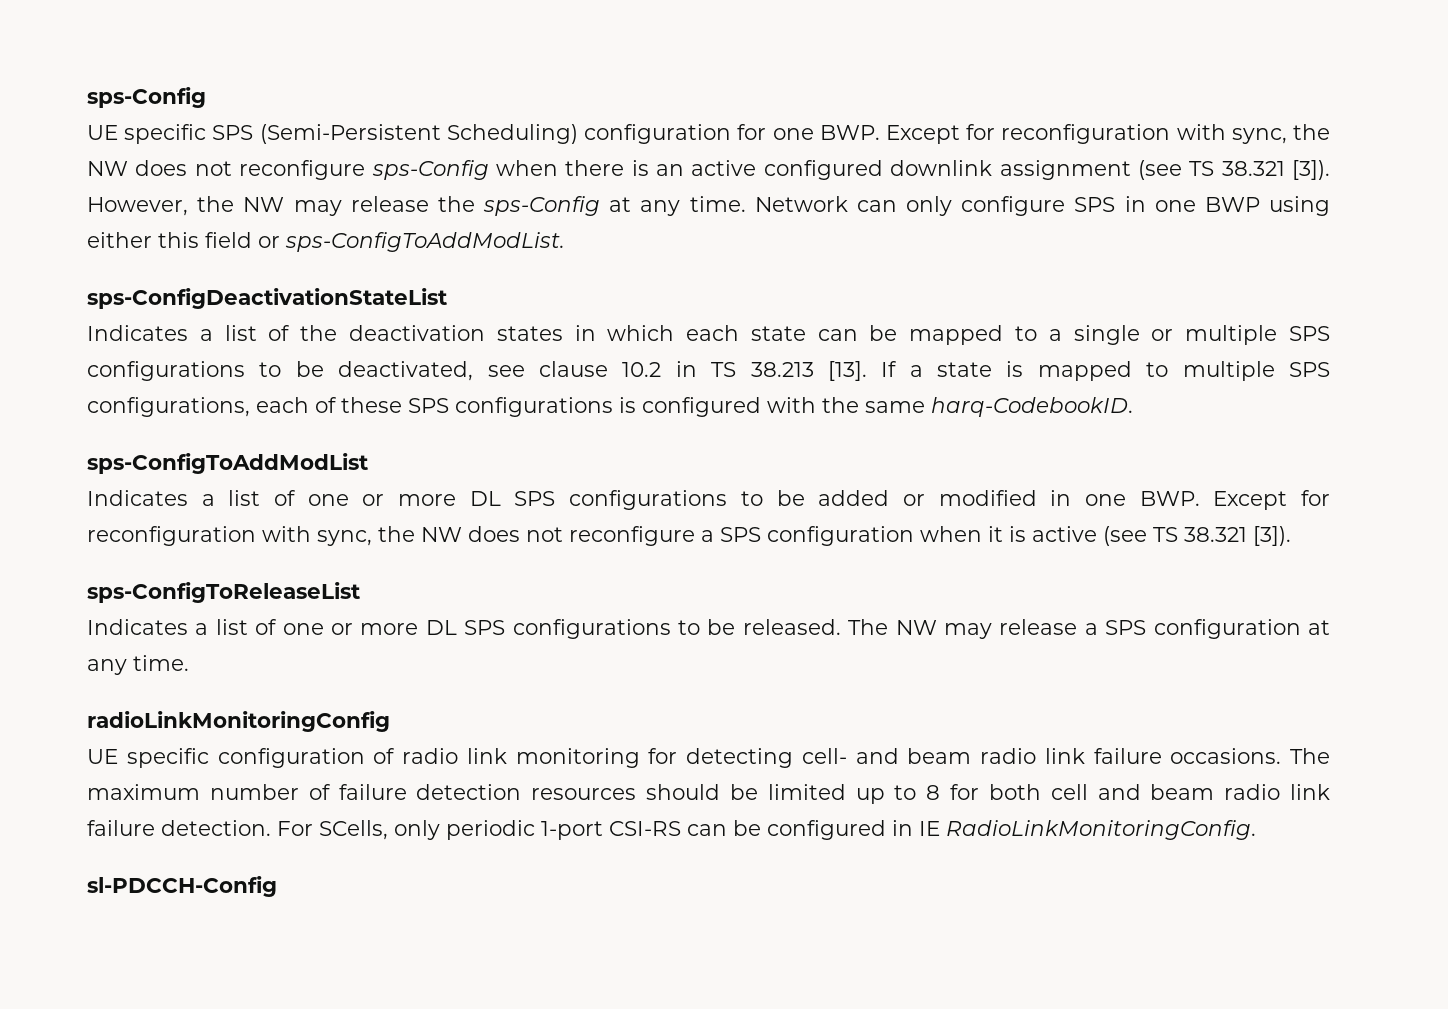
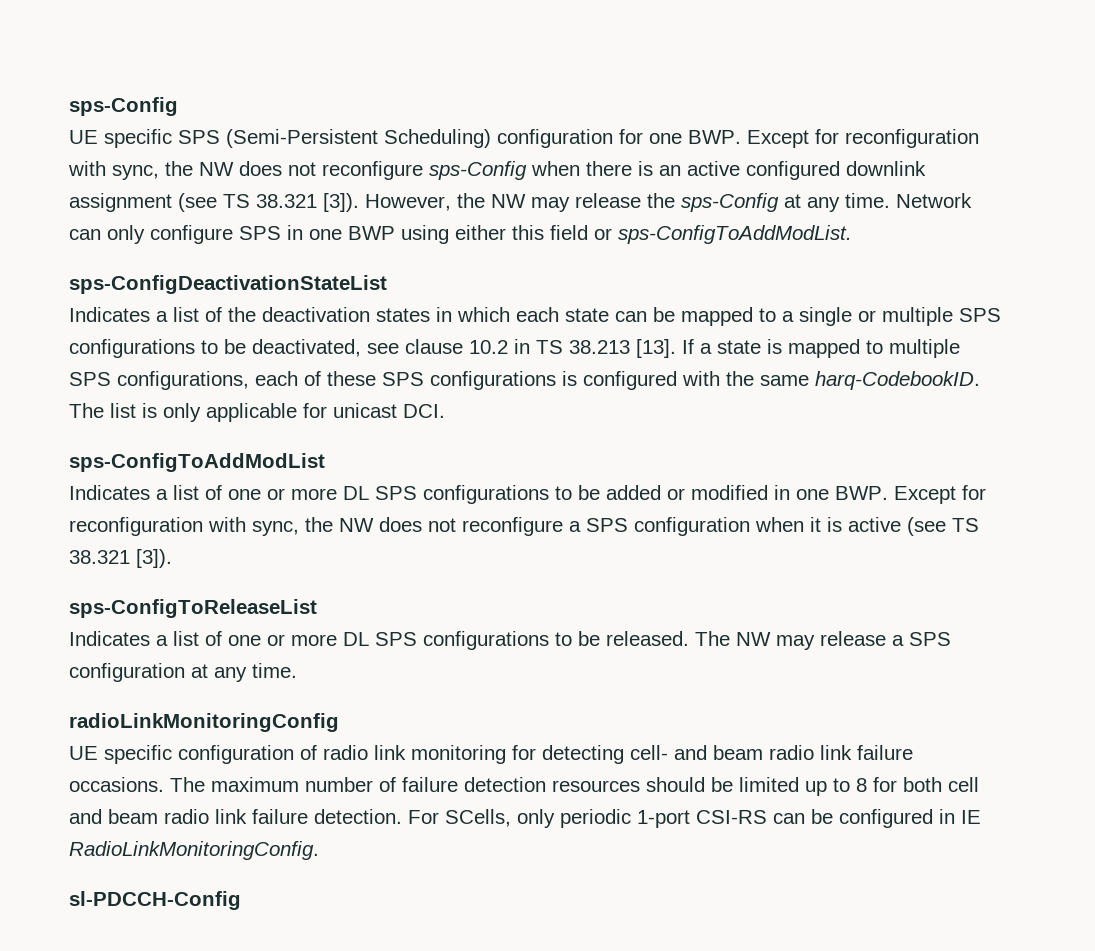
(1133, 407) none -> [69,403,445,422] The list is only applicable for unicast DCI.

